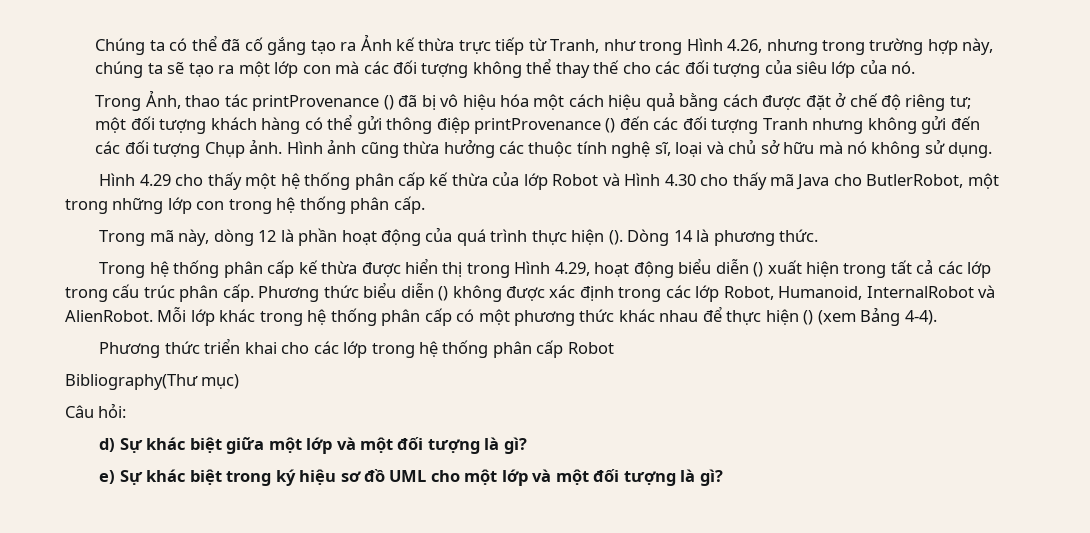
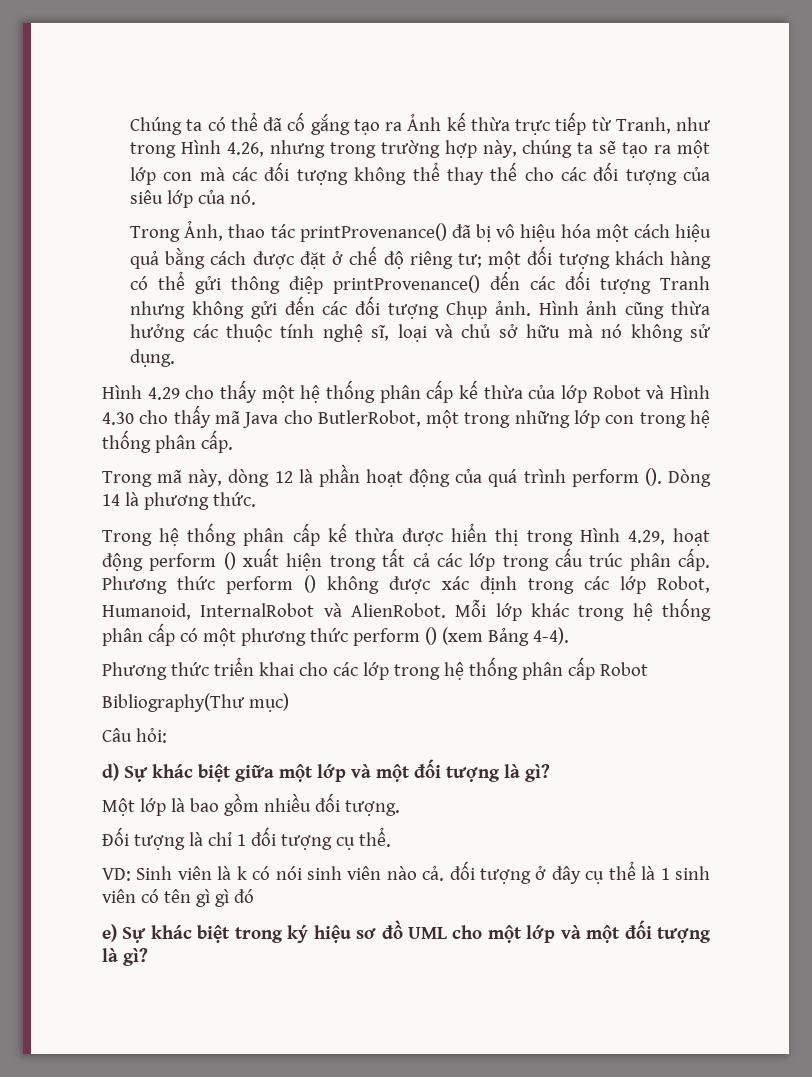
[252,95,394,111] printProvenance () -> [299,223,447,242] printProvenance()
[474,118,616,134] printProvenance () -> [333,275,481,294] printProvenance()
[531,229,605,245] thực hiện -> [571,469,639,487] perform
[678,258,749,274] biểu diễn -> [149,553,217,571] perform
[363,282,434,298] biểu diễn -> [226,576,294,594] perform
[618,306,799,325] khác nhau để thực hiện -> [352,628,420,646] perform
(527, 445) none -> [102,793,400,816] [102,827,391,850] [102,861,711,884] [102,889,254,907] // Một lớp là bao gồm nhiều đối tượng. // Đối tượng là chỉ 1 đối tượng cụ thể. // VD: Sinh viên là k có nói sinh viên nào cả. đối tượng ở đây cụ thể là 1 sinh viên có tên gì gì đó

